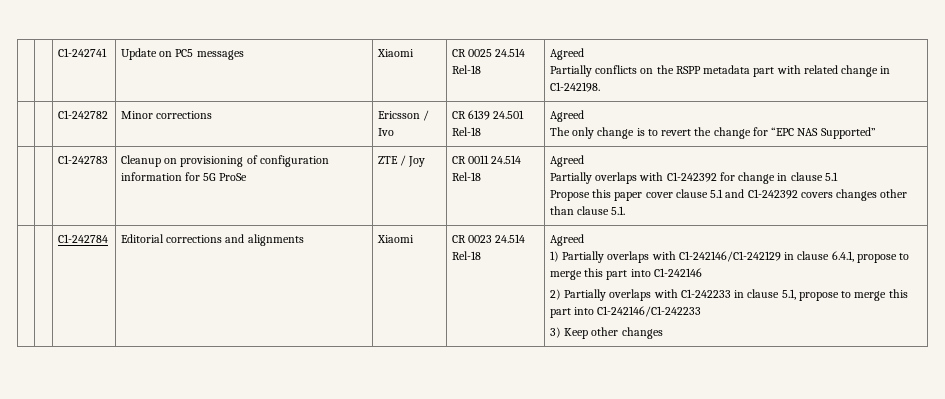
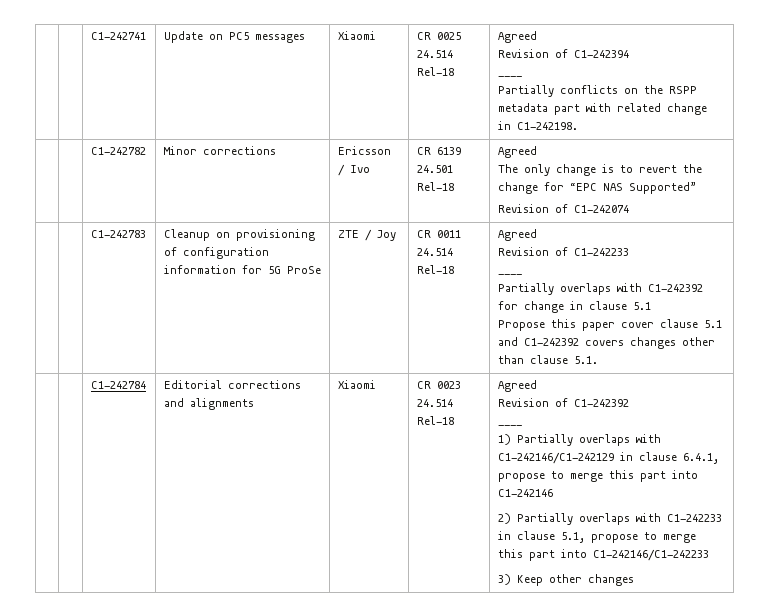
(584, 54) none -> [497,49,629,58] [497,76,522,77] // Revision of C1-242394 // ____
(876, 133) none -> [497,204,629,213] // Revision of C1-242074
(584, 161) none -> [497,247,629,256] [497,274,522,275] // Revision of C1-242233 // ____
(584, 240) none -> [497,398,629,407] [497,425,522,426] // Revision of C1-242392 // ____

